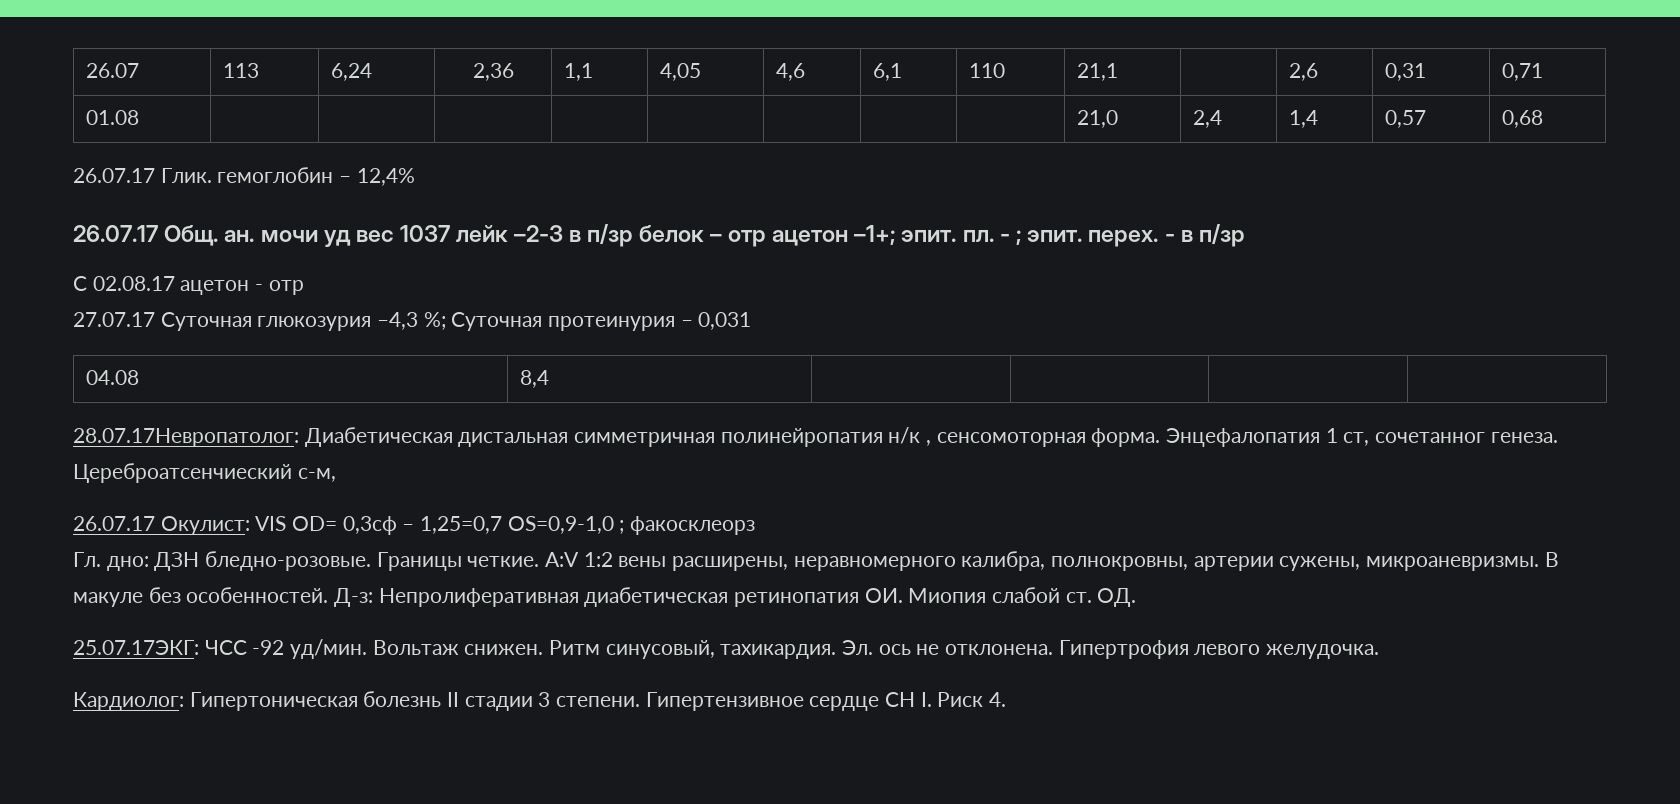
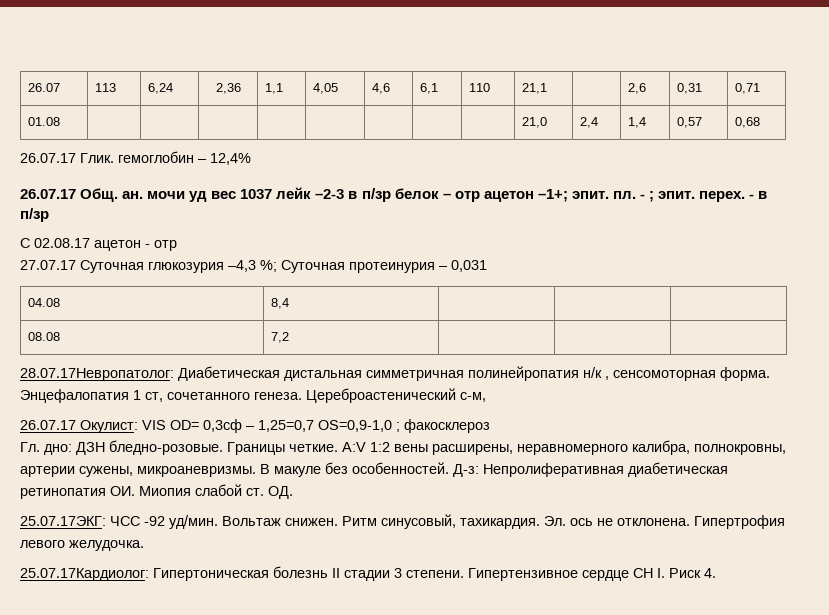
(550, 379) none -> [28,332,61,341] [271,332,290,343] // 08.08 | 7,2 | |
[1375,432,1558,443] [73,463,292,483] сочетанног генеза. Цереброатсенчиеский -> [167,388,456,403] сочетанного генеза. Цереброастенический
[630,516,756,535] факосклеорз -> [404,419,490,433] факосклероз
[73,692,184,711] Кардиолог: -> [20,568,149,581] 25.07.17Кардиолог:

